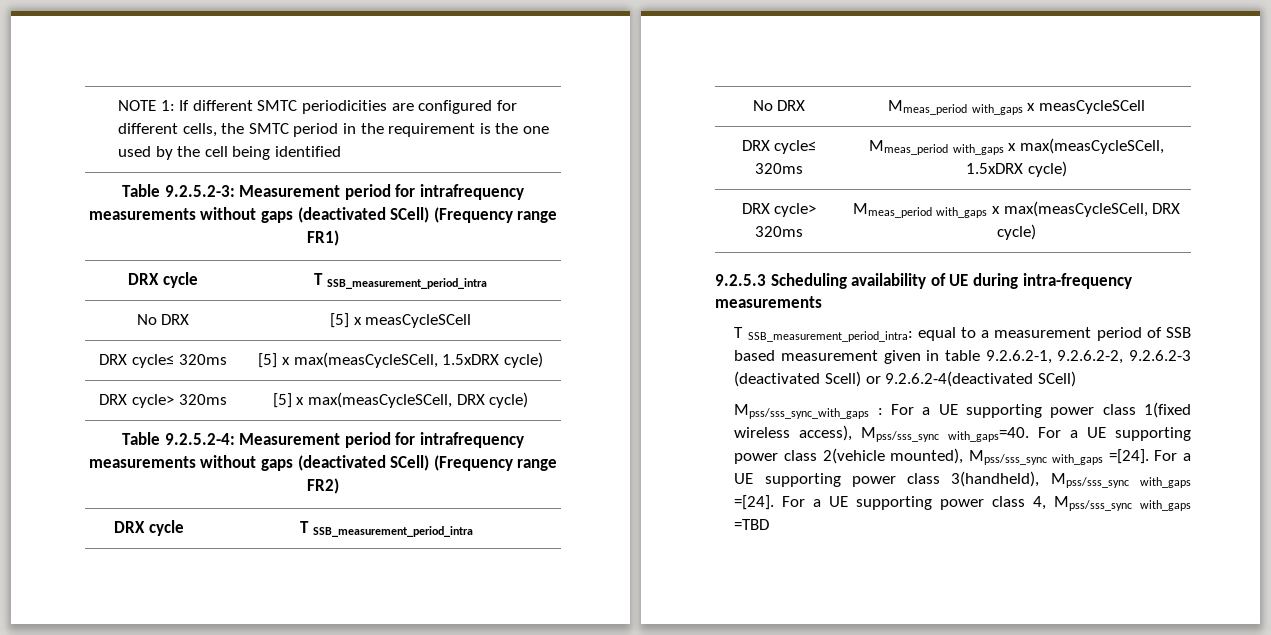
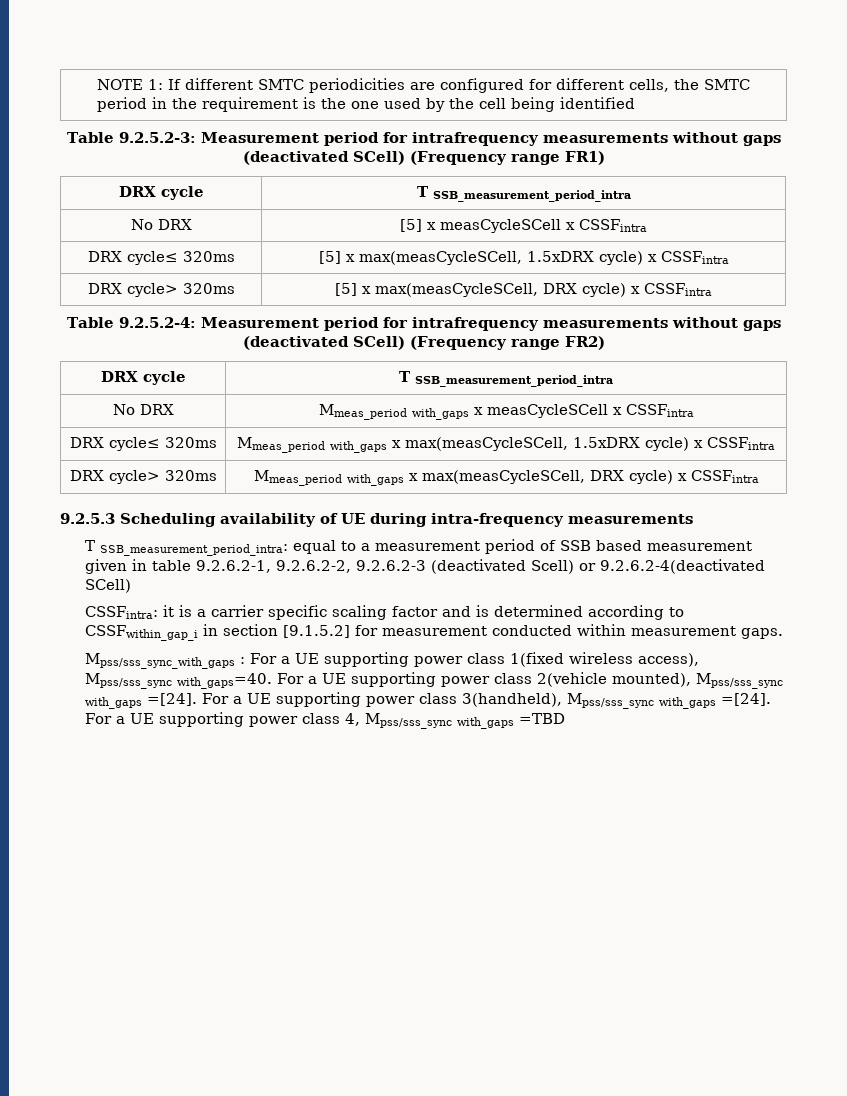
(472, 321) none -> [566,219,647,232] x CSSFintra
(543, 360) none -> [647,251,729,264] x CSSFintra
(529, 400) none -> [631,283,712,296] x CSSFintra
(1145, 107) none -> [612,404,694,417] x CSSFintra
(1067, 169) none -> [694,437,775,450] x CSSFintra
(1036, 232) none -> [677,470,759,483] x CSSFintra
(1076, 379) none -> [84,605,684,620] [84,624,783,641] // CSSFintra: it is a carrier specific scaling factor and is determined according to CSSFwithin_gap_i in section [9.1.5.2] for measurement conducted within measurement gaps.

